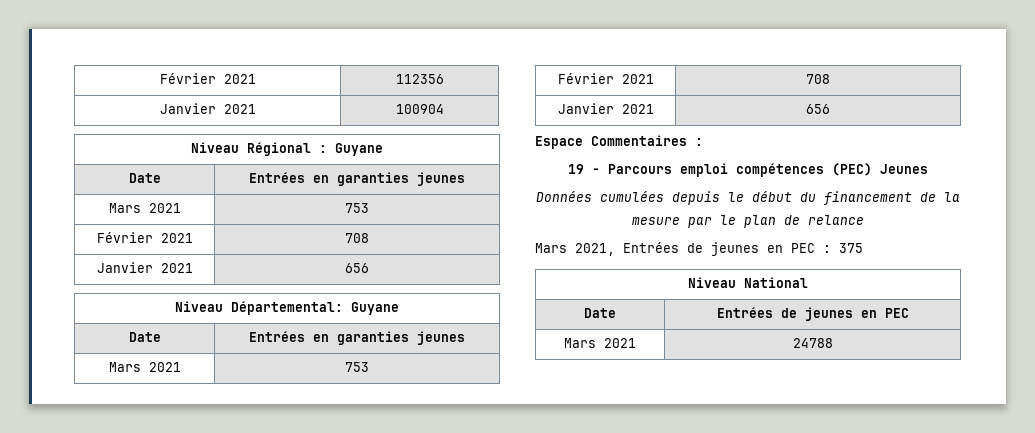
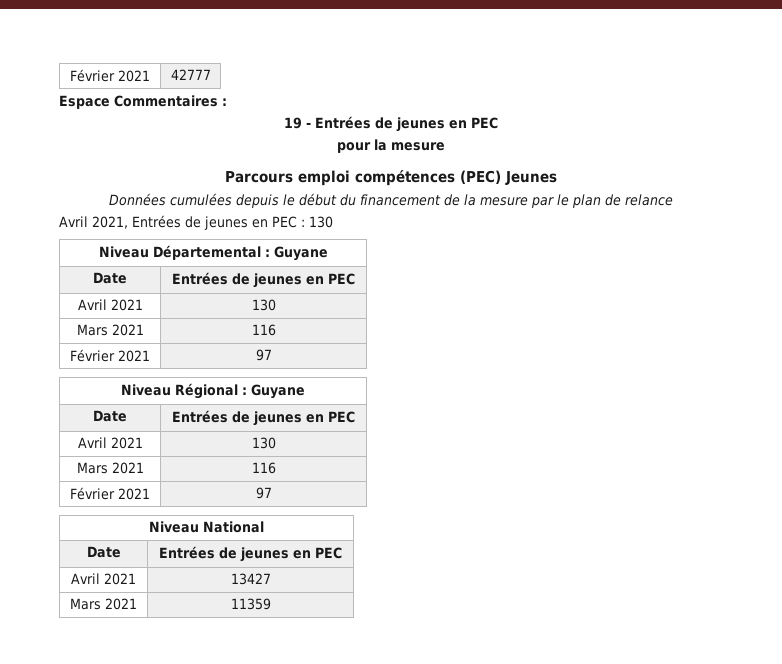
[159,73,256,84] [395,74,444,84] [159,103,256,114] [395,104,444,114] [191,142,383,156] [128,173,161,183] [249,172,465,186] [108,203,181,213] [345,203,369,213] [96,232,193,243] [345,233,369,243] [96,262,193,273] [345,263,369,273] [175,301,399,315] [128,332,161,342] [249,331,465,345] [108,362,181,372] [345,362,369,372] [557,73,654,84] [806,74,830,84] [557,103,654,114] [806,104,830,114] Février 2021 | 112356 // Janvier 2021 | 100904 // Niveau Régional : Guyane // Date | Entrées en garanties jeunes // Mars 2021 | 753 // Février 2021 | 708 // Janvier 2021 | 656 // Niveau Départemental: Guyane // Date | Entrées en garanties jeunes // Mars 2021 | 753 // Février 2021 | 708 // Janvier 2021 | 656 -> [70,69,150,82] [170,69,211,80] Février 2021 | 42777
(600, 171) none -> [315,116,498,132] [337,139,445,153] Entrées de jeunes en PEC // pour la mesure //
[535,243,567,253] Mars -> [59,216,88,227] Avril
[839,243,863,253] 375 -> [309,216,333,228] [98,245,328,261] [93,272,127,284] [172,272,355,288] [77,299,143,311] [251,299,276,311] [76,324,144,336] [251,324,276,336] [70,349,150,362] [255,349,272,361] [121,383,305,399] [93,410,127,422] [172,410,355,426] [77,437,143,449] [251,437,276,449] [76,462,144,474] [251,462,276,474] [70,487,150,500] [255,487,272,499] 130 // Niveau Départemental : Guyane // Date | Entrées de jeunes en PEC // Avril 2021 | 130 // Mars 2021 | 116 // Février 2021 | 97 // Niveau Régional : Guyane // Date | Entrées de jeunes en PEC // Avril 2021 | 130 // Mars 2021 | 116 // Février 2021 | 97
[564,338,636,348] [792,338,833,348] // Mars 2021 | 24788 -> [71,573,136,585] [230,573,271,585] [70,598,137,610] [230,598,271,610] // Avril 2021 | 13427 // Mars 2021 | 11359

